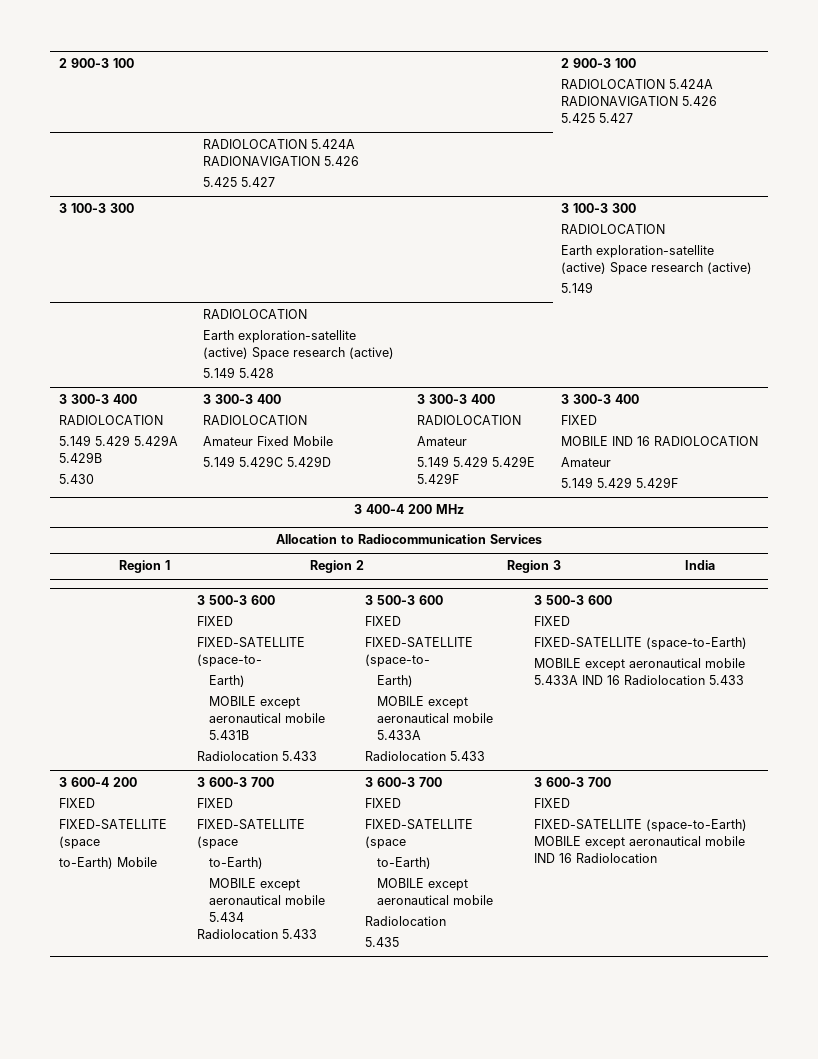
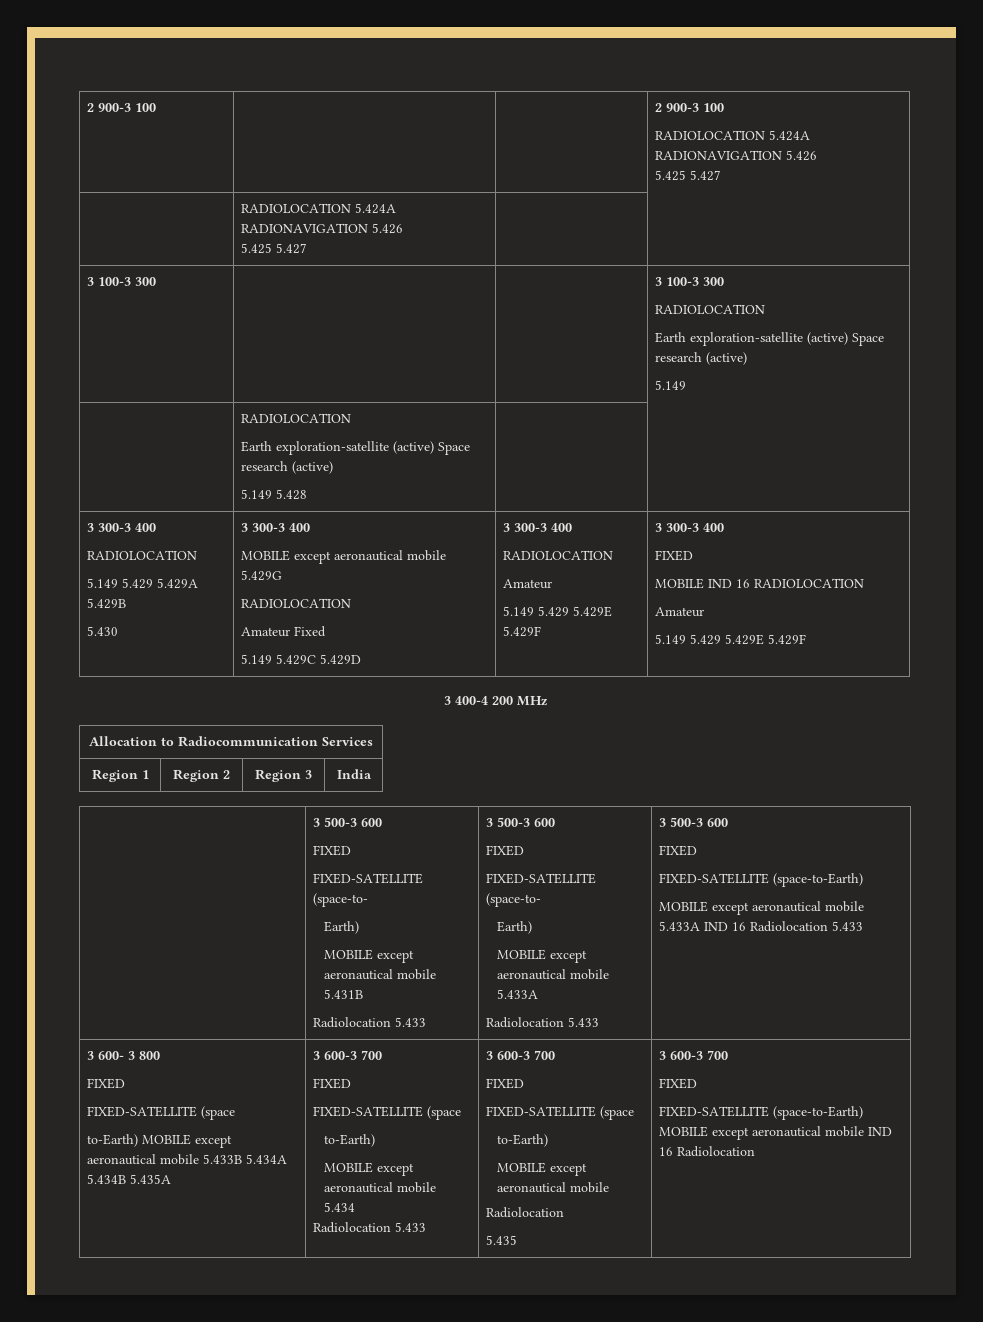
(281, 399) none -> [241,550,447,564] [241,570,283,581] // MOBILE except aeronautical mobile 5.429G
[292,436,333,446] Mobile -> (327, 631) none
(632, 482) none -> [725,634,765,645] 5.429E
[70,777,137,787] [58,798,95,808] [58,819,167,830] [58,836,100,849] [58,857,157,869] 600-4 200 // FIXED // FIXED-SATELLITE (space // to-Earth) Mobile -> [98,1051,161,1060] [87,1078,126,1089] [87,1106,236,1120] [87,1134,233,1148] [87,1154,288,1165] [87,1174,172,1184] 600- 3 800 // FIXED // FIXED-SATELLITE (space // to-Earth) MOBILE except aeronautical mobile 5.433B 5.434A 5.434B 5.435A

